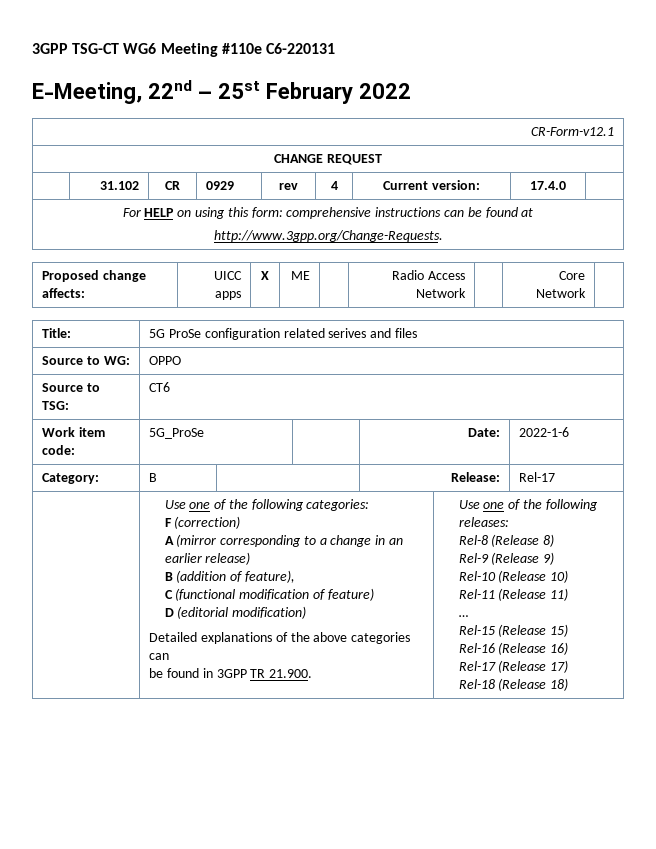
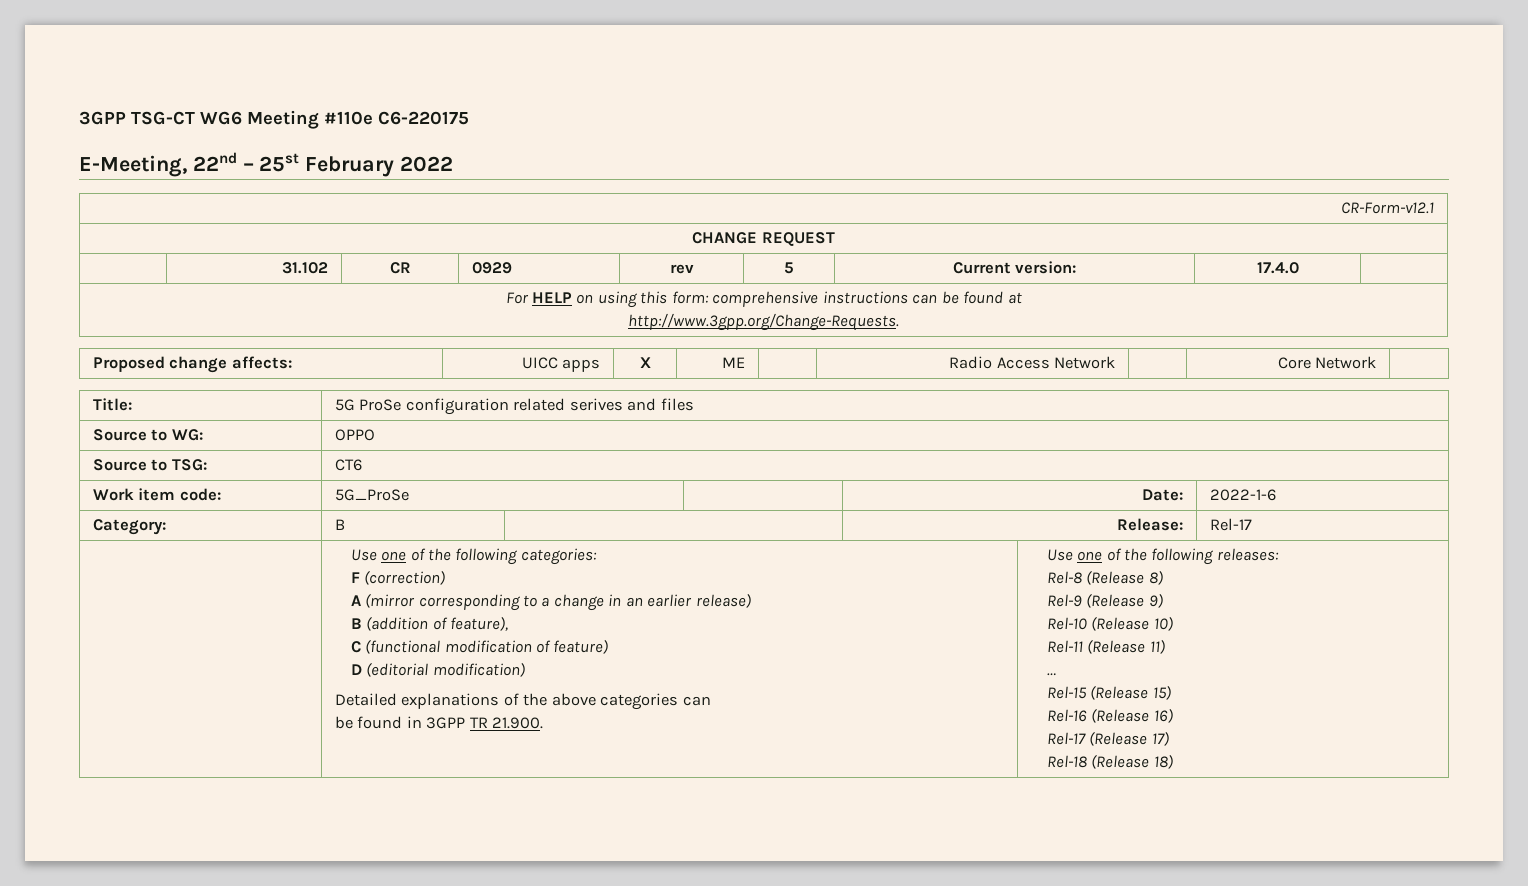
[265,43,335,54] C6-220131 -> [377,111,469,125] C6-220175
[330,181,338,190] 4 -> [784,262,794,274] 5

